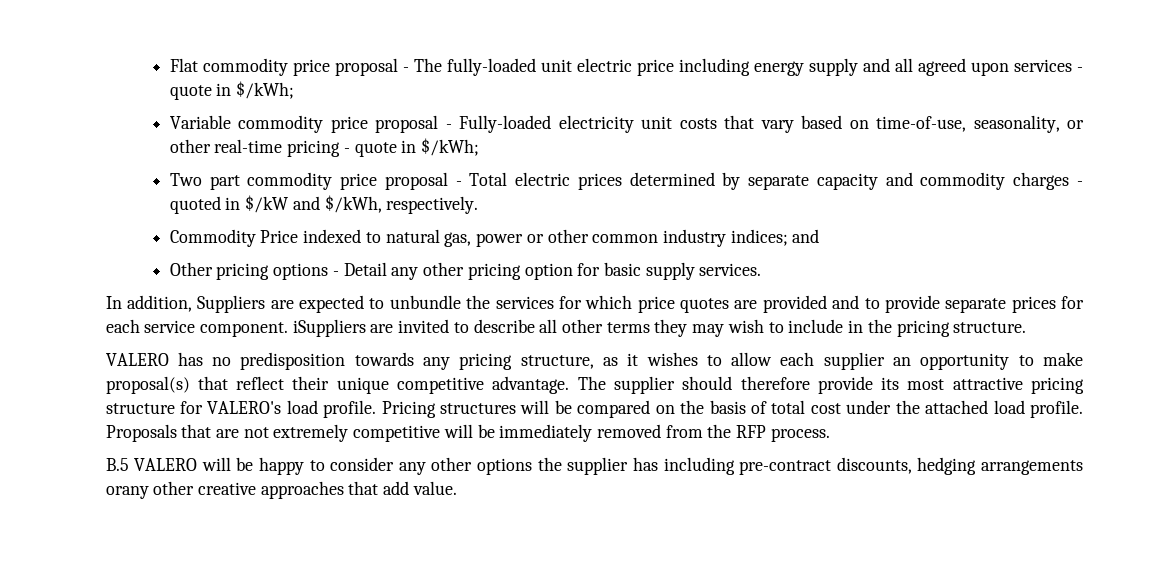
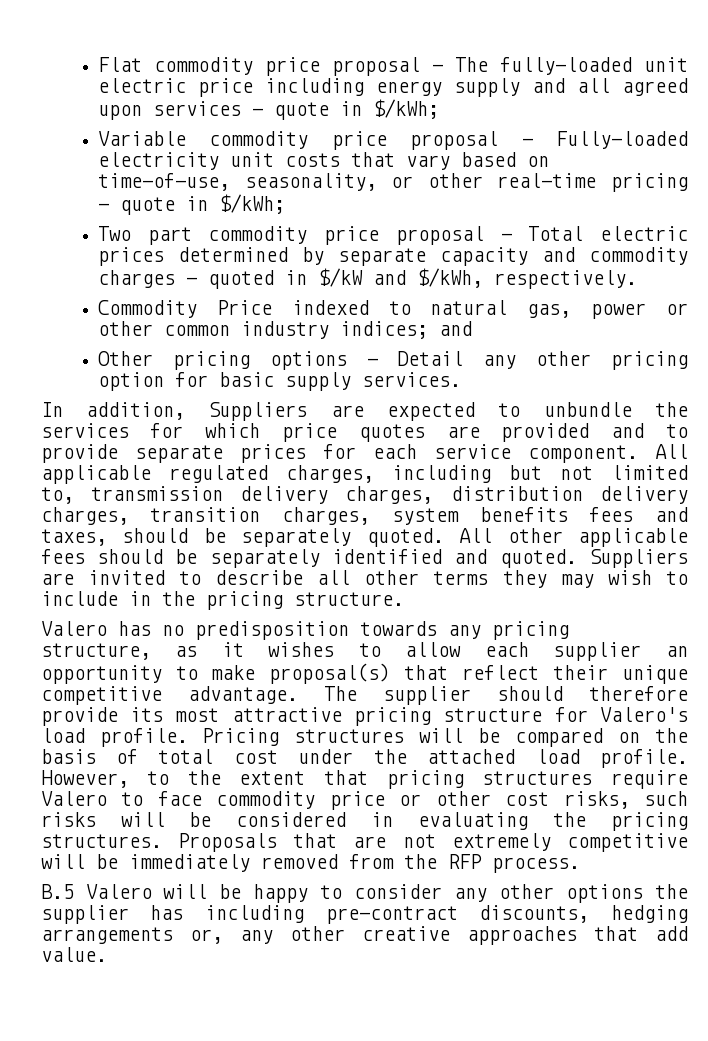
[292,319,366,337] iSuppliers -> [655,444,688,459] [40,465,688,484] [40,486,688,504] [40,507,688,525] [40,528,688,547] [40,549,688,568] All applicable regulated charges, including but not limited to, transmission delivery charges, distribution delivery charges, transition charges, system benefits fees and taxes, should be separately quoted. All other applicable fees should be separately identified and quoted. Suppliers
[105,353,169,366] VALERO -> [40,621,107,636] Valero
[207,401,282,414] VALERO's -> [600,707,688,722] Valero's
(1084, 409) none -> [40,770,688,789] [40,791,689,810] [40,812,688,831] [40,834,162,848] However, to the extent that pricing structures require Valero to face commodity price or other cost risks, such risks will be considered in evaluating the pricing structures.
[134,458,198,471] VALERO -> [85,884,152,899] Valero
[105,486,149,499] orany -> [189,929,273,944] or, any

